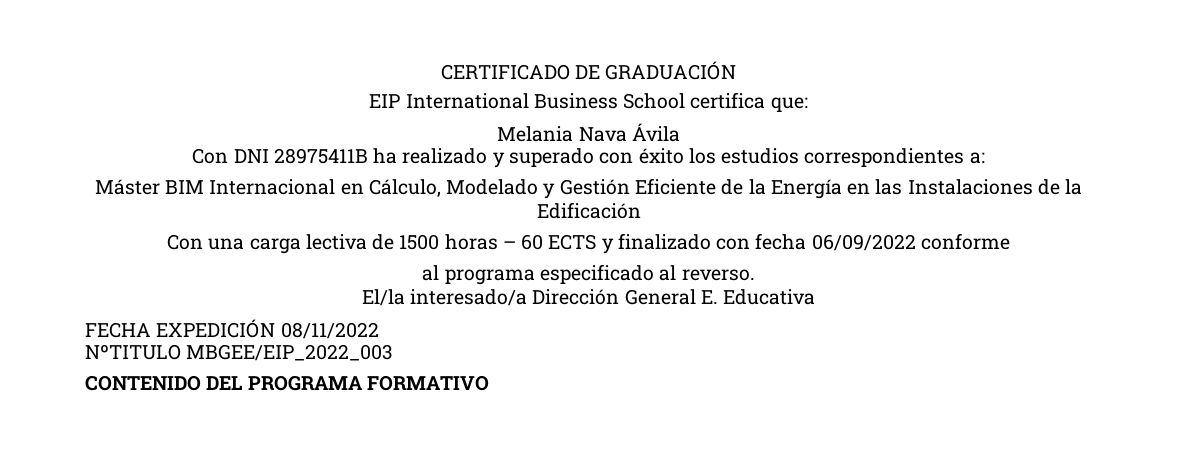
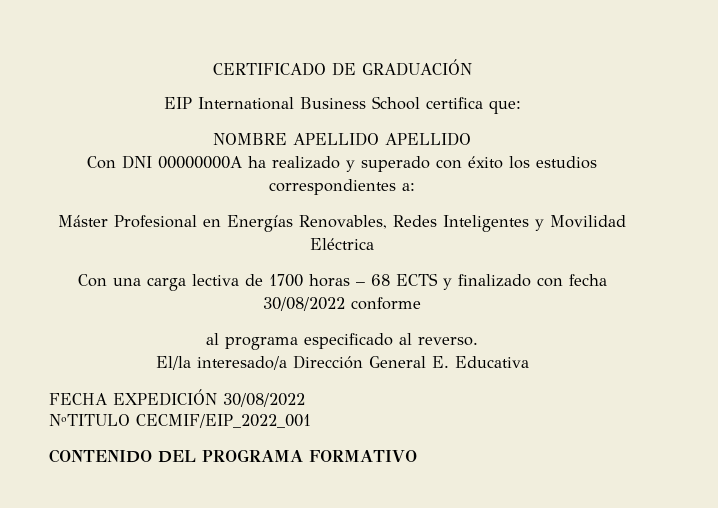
[497,123,680,142] Melania Nava Ávila -> [213,132,471,146] NOMBRE APELLIDO APELLIDO
[273,148,368,164] 28975411B -> [158,156,242,169] 00000000A
[165,178,1083,199] [536,202,641,219] BIM Internacional en Cálculo, Modelado y Gestión Eficiente de la Energía en las Instalaciones de la Edificación -> [114,215,626,232] [310,238,374,250] Profesional en Energías Renovables, Redes Inteligentes y Movilidad Eléctrica
[399,234,440,250] 1500 -> [268,274,303,287] 1700
[521,234,544,250] 60 -> [370,274,390,286] 68
[811,234,916,251] 06/09/2022 -> [263,297,345,311] 30/08/2022
[280,322,379,339] 08/11/2022 -> [223,393,305,407] 30/08/2022
[186,344,394,361] MBGEE/EIP_2022_003 -> [136,414,311,428] CECMIF/EIP_2022_001

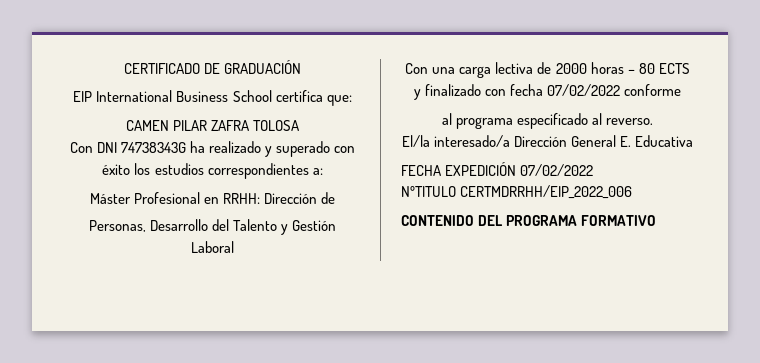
[213,132,471,146] NOMBRE APELLIDO APELLIDO -> [125,120,300,131] CAMEN PILAR ZAFRA TOLOSA
[158,156,242,169] 00000000A -> [120,142,186,153] 74738343G
[227,215,626,232] [310,238,374,250] Energías Renovables, Redes Inteligentes y Movilidad Eléctrica -> [223,192,336,204] [88,219,337,235] [191,241,234,253] RRHH: Dirección de // Personas, Desarrollo del Talento y Gestión Laboral
[268,274,303,287] 1700 -> [555,63,587,74] 2000
[370,274,390,286] 68 -> [638,63,655,74] 80
[263,297,345,311] 30/08/2022 -> [547,84,621,96] 07/02/2022
[223,393,305,407] 30/08/2022 -> [520,164,594,176] 07/02/2022
[136,414,311,428] CECMIF/EIP_2022_001 -> [460,185,633,199] CERTMDRRHH/EIP_2022_006

